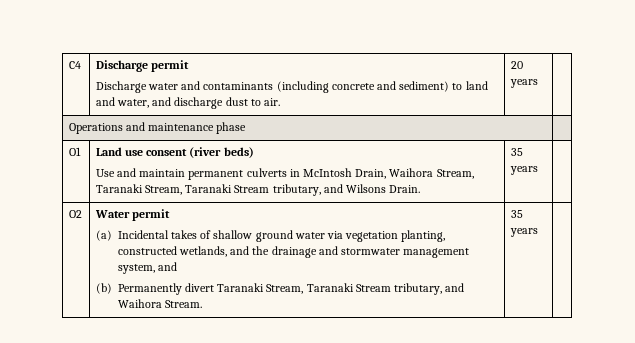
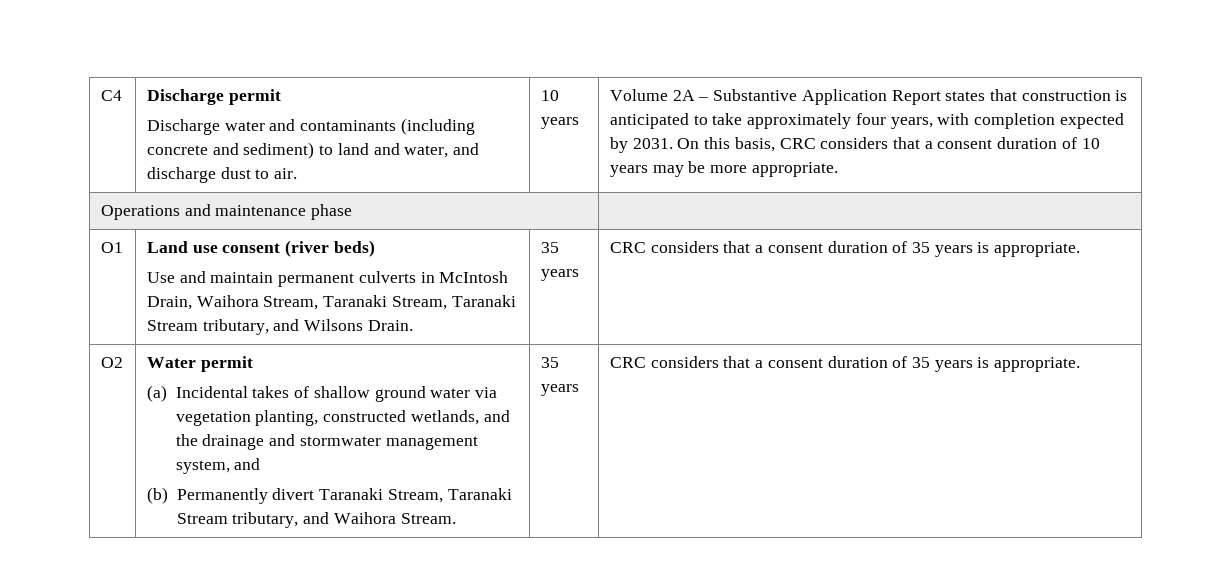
[510,61,523,69] [509,79,538,88] 20 years | -> [540,90,559,101] [540,117,579,129] [609,89,1128,105] [609,113,1124,129] [609,137,1100,153] [609,161,838,177] 10 years | Volume 2A – Substantive Application Report states that construction is anticipated to take approximately four years, with completion expected by 2031. On this basis, CRC considers that a consent duration of 10 years may be more appropriate.
(538, 170) none -> [609,241,1081,257] CRC considers that a consent duration of 35 years is appropriate.
(538, 232) none -> [609,356,1081,372] CRC considers that a consent duration of 35 years is appropriate.

